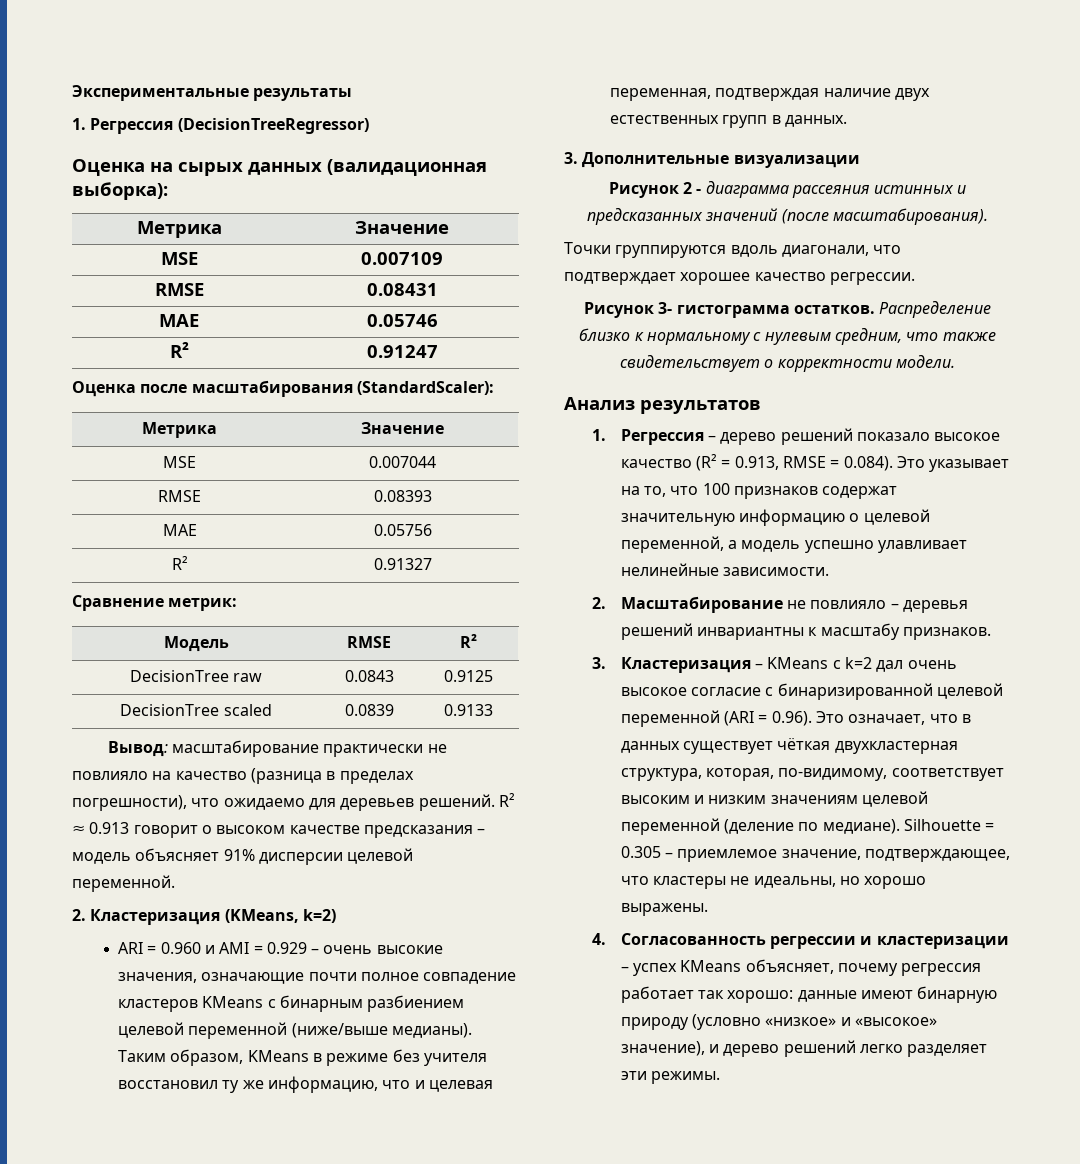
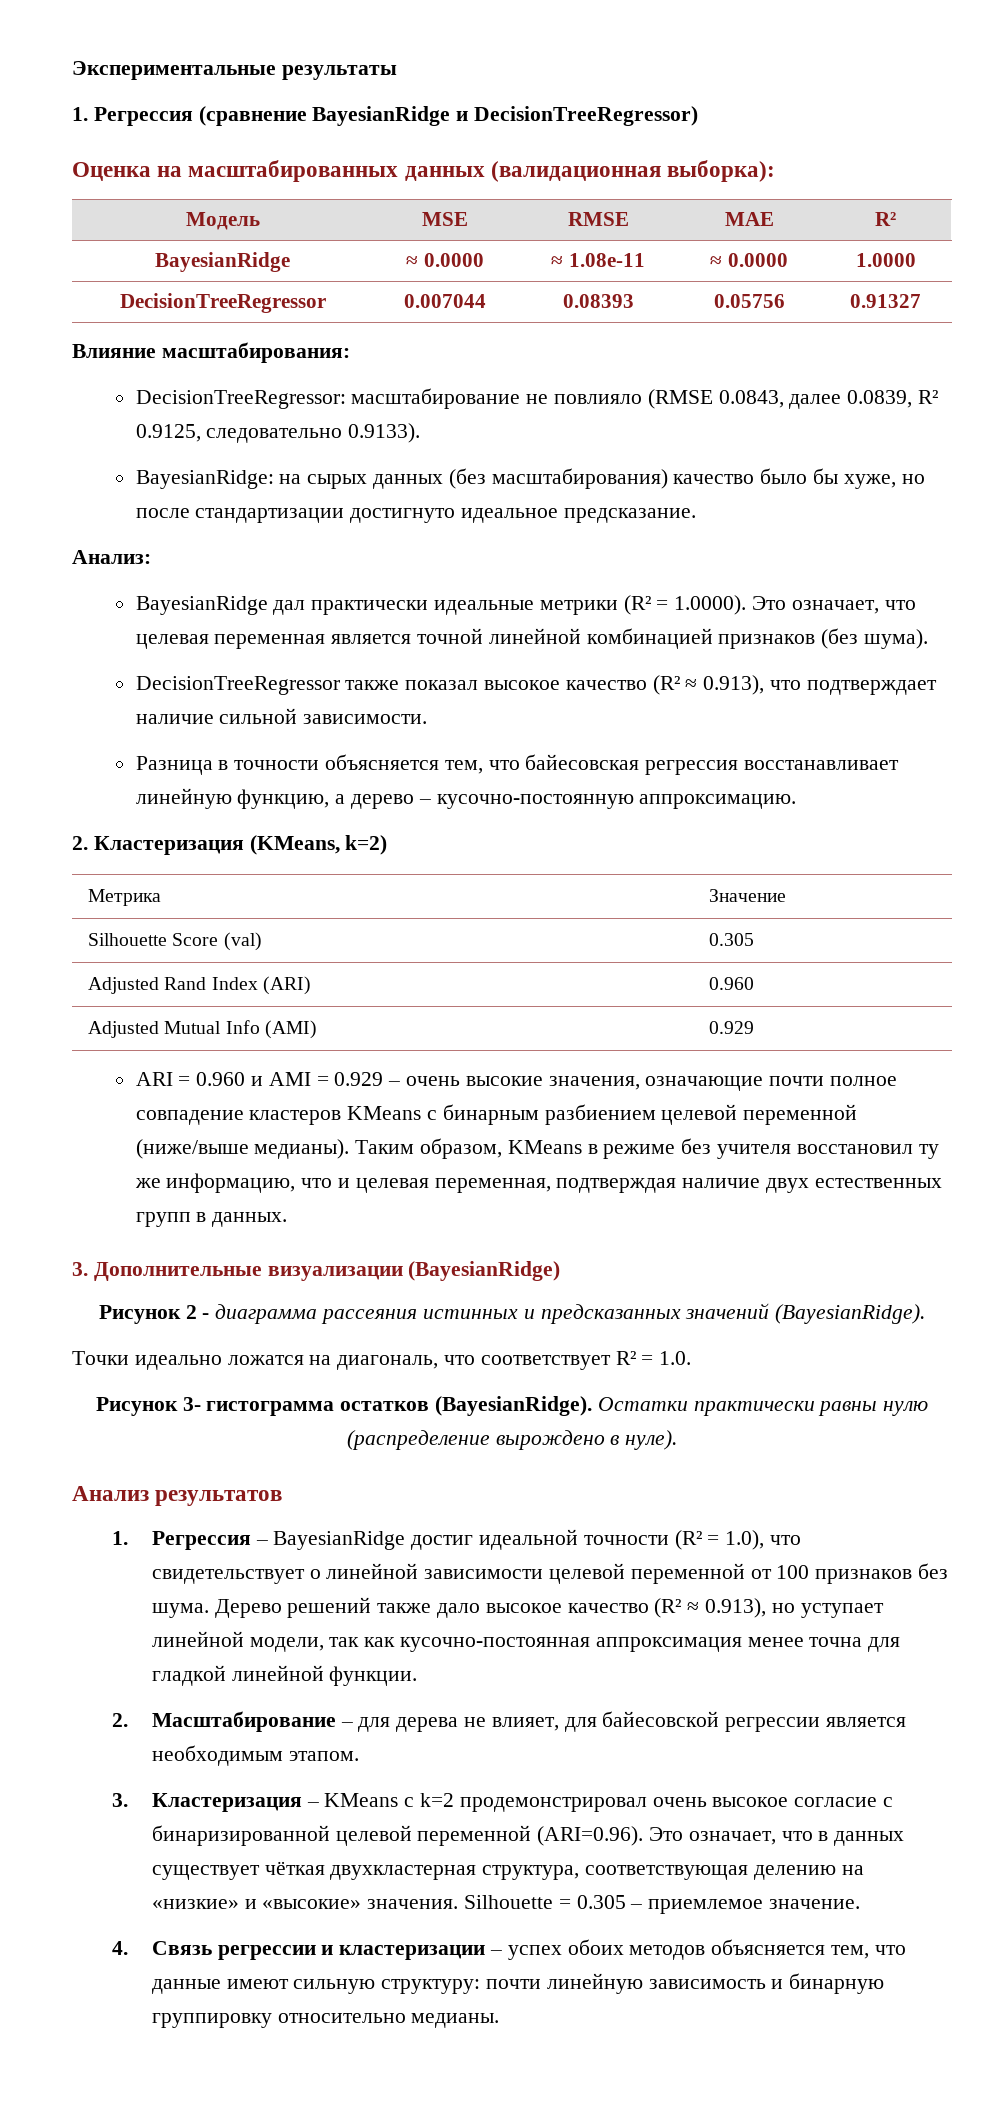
[177,118,369,134] (DecisionTreeRegressor) -> [198,106,699,126] (сравнение BayesianRidge и DecisionTreeRegressor)
[178,162,243,176] сырых -> [188,160,399,182] масштабированных
[136,221,222,238] [355,221,449,234] [160,252,198,265] [361,252,443,265] [154,283,204,296] [366,283,438,296] [159,314,199,327] [366,314,438,327] [169,342,189,358] [366,345,438,358] [72,380,494,397] [142,422,217,438] [361,422,444,434] [163,456,196,468] [369,456,436,468] [158,490,201,502] [373,490,432,502] [162,524,197,536] [373,524,432,536] [171,556,188,570] [373,558,432,570] [72,595,238,611] [163,636,229,652] [347,636,391,648] [460,634,477,648] [129,670,263,682] [344,670,394,682] [444,670,493,682] [120,704,272,716] [344,704,394,716] [444,704,493,716] [107,740,447,757] [72,768,414,784] [72,793,515,811] [72,822,486,838] [72,848,414,865] [72,875,175,892] [72,909,336,925] Метрика | Значение // MSE | 0.007109 // RMSE | 0.08431 // MAE | 0.05746 // R² | 0.91247 // Оценка после масштабирования (StandardScaler): // Метрика | Значение // MSE | 0.007044 // RMSE | 0.08393 // MAE | 0.05756 // R² | 0.91327 // Сравнение метрик: // Модель | RMSE | R² // DecisionTree raw | 0.0843 | 0.9125 // DecisionTree scaled | 0.0839 | 0.9133 // Вывод: масштабирование практически не повлияло на качество (разница в пределах погрешности), что ожидаемо для деревьев решений. R² ≈ 0.913 говорит о высоком качестве предсказания – модель объясняет 91% дисперсии целевой переменной. // 2. Кластеризация (KMeans, k=2) -> [185,212,260,230] [422,212,468,226] [567,212,629,226] [724,212,774,226] [875,212,896,226] [155,252,290,272] [406,253,484,267] [551,253,645,267] [710,253,788,267] [855,253,916,267] [119,293,326,313] [404,294,486,308] [562,294,634,308] [713,294,785,308] [850,294,921,308] [72,342,350,363] [135,388,939,409] [135,423,421,443] [135,468,925,489] [135,508,696,523] [72,550,151,564] [135,595,916,615] [135,628,929,649] [135,675,937,695] [135,708,428,724] [135,754,900,775] [135,788,797,809] [72,835,388,855] [88,889,162,906] [709,889,787,902] [88,932,262,951] [709,933,755,946] [88,976,311,995] [709,977,755,990] [88,1020,317,1039] [709,1021,755,1034] Модель | MSE | RMSE | MAE | R² // BayesianRidge | ≈ 0.0000 | ≈ 1.08e-11 | ≈ 0.0000 | 1.0000 // DecisionTreeRegressor | 0.007044 | 0.08393 | 0.05756 | 0.91327 // Влияние масштабирования: // DecisionTreeRegressor: масштабирование не повлияло (RMSE 0.0843, далее 0.0839, R² 0.9125, следовательно 0.9133). // BayesianRidge: на сырых данных (без масштабирования) качество было бы хуже, но после стандартизации достигнуто идеальное предсказание. // Анализ: // BayesianRidge дал практически идеальные метрики (R² = 1.0000). Это означает, что целевая переменная является точной линейной комбинацией признаков (без шума). // DecisionTreeRegressor также показал высокое качество (R² ≈ 0.913), что подтверждает наличие сильной зависимости. // Разница в точности объясняется тем, что байесовская регрессия восстанавливает линейную функцию, а дерево – кусочно-постоянную аппроксимацию. // 2. Кластеризация (KMeans, k=2) // Метрика | Значение // Silhouette Score (val) | 0.305 // Adjusted Rand Index (ARI) | 0.960 // Adjusted Mutual Info (AMI) | 0.929
(860, 161) none -> [408,1261,561,1281] (BayesianRidge)
[781,208,988,225] (после масштабирования). -> [775,1304,926,1324] (BayesianRidge).
[615,245,902,258] [564,272,915,285] [583,300,992,318] [579,327,996,345] [620,354,955,372] группируются вдоль диагонали, что подтверждает хорошее качество регрессии. // Рисунок 3- гистограмма остатков. Распределение близко к нормальному с нулевым средним, что также свидетельствует о корректности модели. -> [134,1351,692,1370] [95,1396,929,1416] [346,1430,678,1450] идеально ложатся на диагональ, что соответствует R² = 1.0. // Рисунок 3- гистограмма остатков (BayesianRidge). Остатки практически равны нулю (распределение вырождено в нуле).
[720,428,1001,445] [620,454,1010,472] [620,483,898,499] [620,509,930,526] [620,536,967,553] [620,563,829,576] [592,596,968,613] [620,623,991,640] дерево решений показало высокое качество (R² = 0.913, RMSE = 0.084). Это указывает на то, что 100 признаков содержат значительную информацию о целевой переменной, а модель успешно улавливает нелинейные зависимости. // 2. Масштабирование не повлияло – деревья решений инвариантны к масштабу признаков. -> [273,1529,802,1550] [151,1563,949,1584] [151,1597,884,1618] [151,1631,901,1652] [151,1665,418,1686] [111,1711,907,1732] [151,1745,359,1766] BayesianRidge достиг идеальной точности (R² = 1.0), что свидетельствует о линейной зависимости целевой переменной от 100 признаков без шума. Дерево решений также дало высокое качество (R² ≈ 0.913), но уступает линейной модели, так как кусочно-постоянная аппроксимация менее точна для гладкой линейной функции. // 2. Масштабирование – для дерева не влияет, для байесовской регрессии является необходимым этапом.
[876,660,904,672] дал -> [459,1797,647,1812] продемонстрировал
[723,711,812,726] (ARI = 0.96). -> [537,1826,644,1846] (ARI=0.96).
[705,768,1004,781] [620,791,928,807] [620,818,900,835] которая, по-видимому, соответствует высоким и низким значениям целевой переменной (деление по медиане). -> [585,1865,864,1880] [151,1899,459,1909] соответствующая делению на «низкие» и «высокие» значения.
[781,849,1010,862] [620,876,927,889] [620,903,708,916] значение, подтверждающее, что кластеры не идеальны, но хорошо выражены. -> [769,1899,861,1909] значение.
[620,933,766,945] Согласованность -> [151,1941,212,1955] Связь
[680,959,982,976] [620,986,998,1003] [620,1014,937,1030] [620,1040,988,1057] [620,1071,720,1084] KMeans объясняет, почему регрессия работает так хорошо: данные имеют бинарную природу (условно «низкое» и «высокое» значение), и дерево решений легко разделяет эти режимы. -> [567,1939,906,1960] [151,1973,885,1994] [151,2013,500,2028] обоих методов объясняется тем, что данные имеют сильную структуру: почти линейную зависимость и бинарную группировку относительно медианы.

